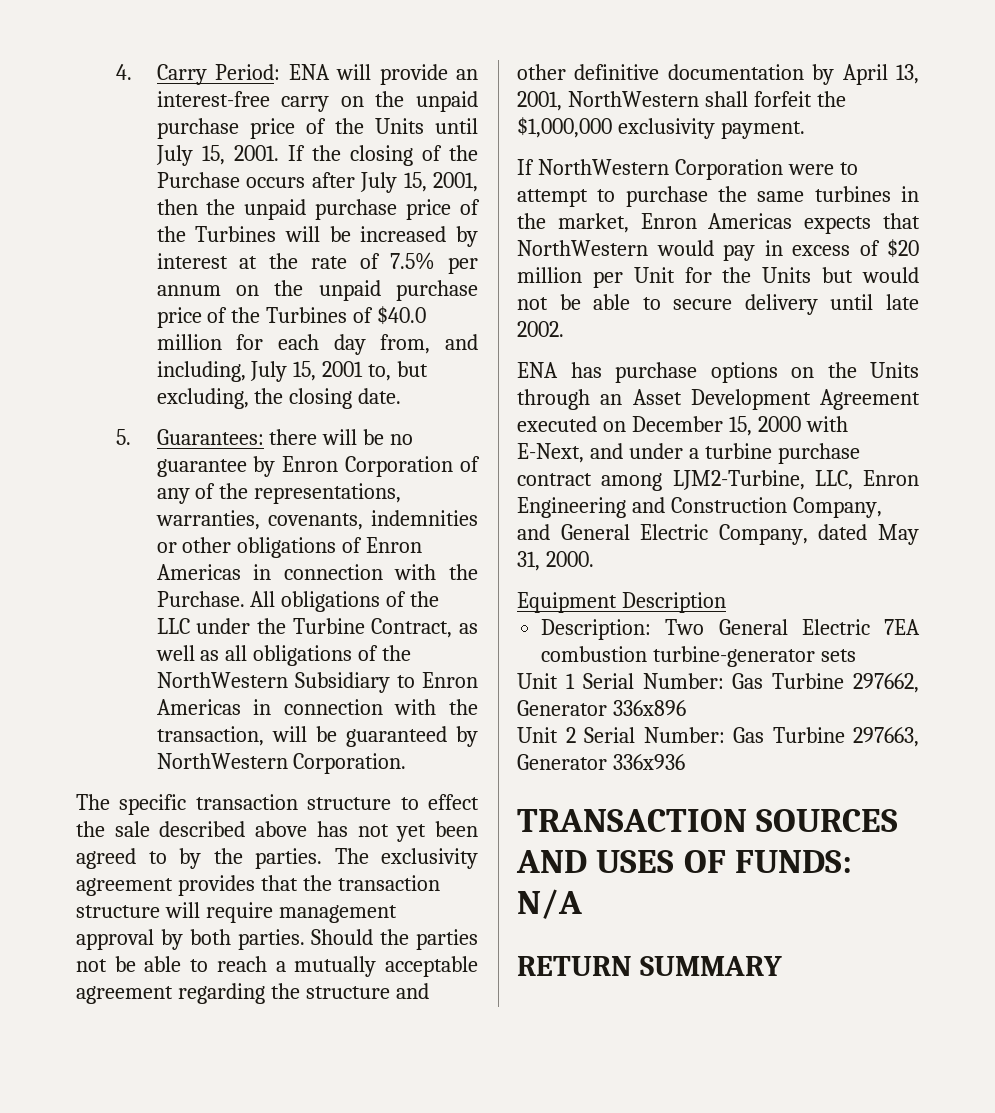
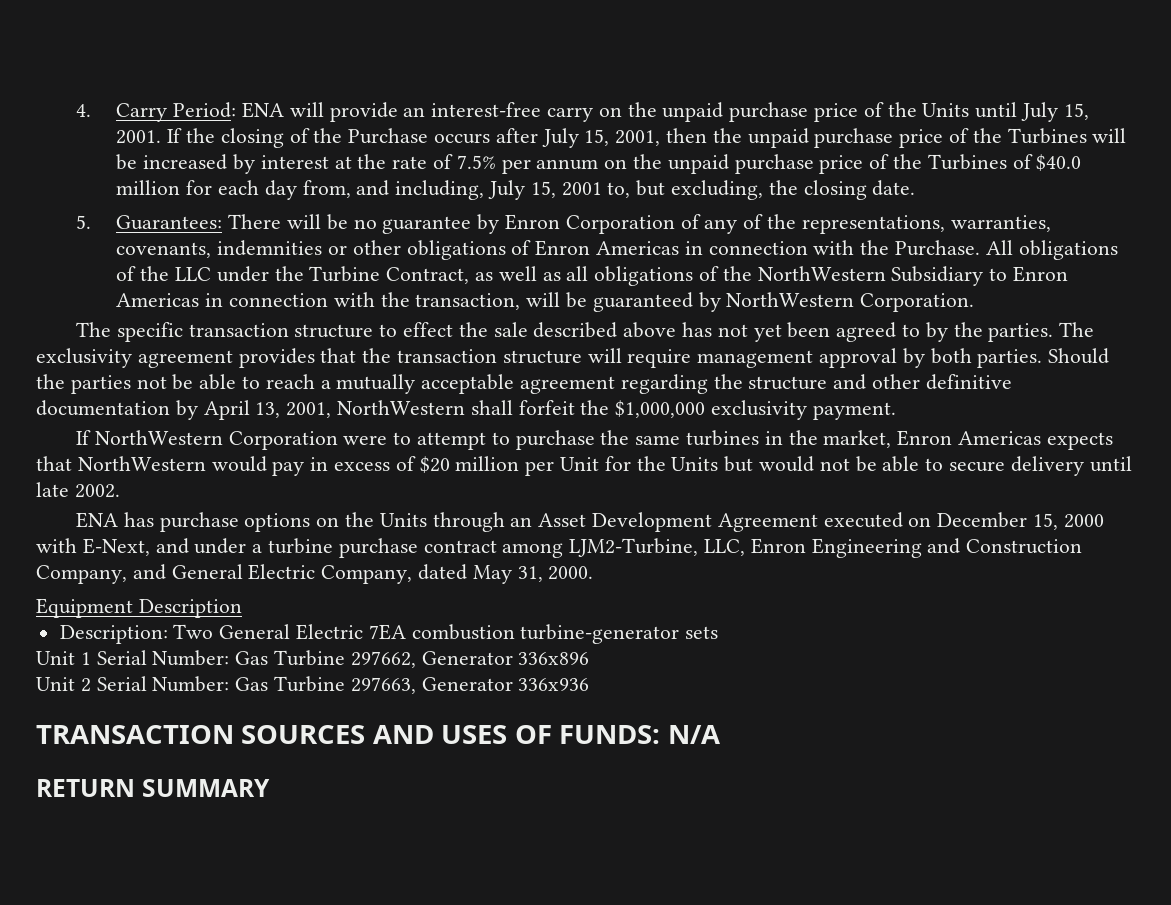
[269,429,318,445] there -> [228,214,282,229] There

